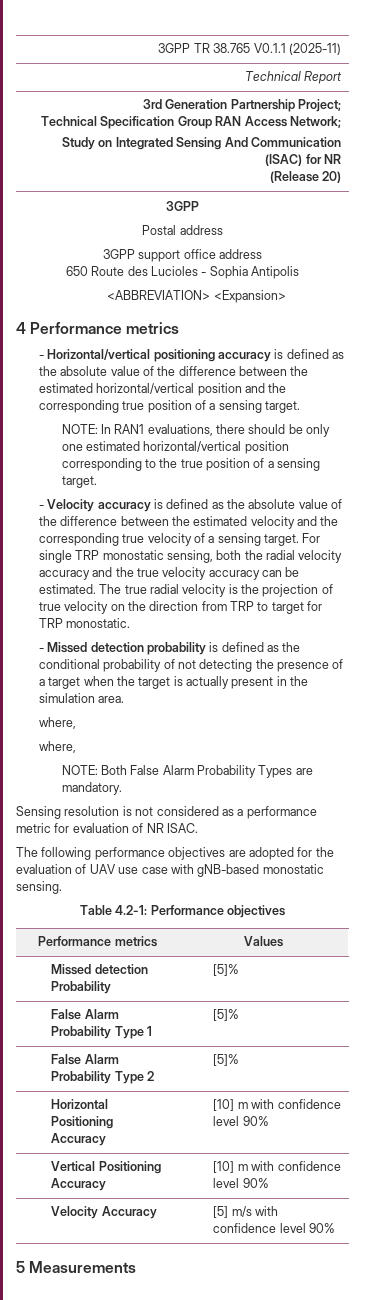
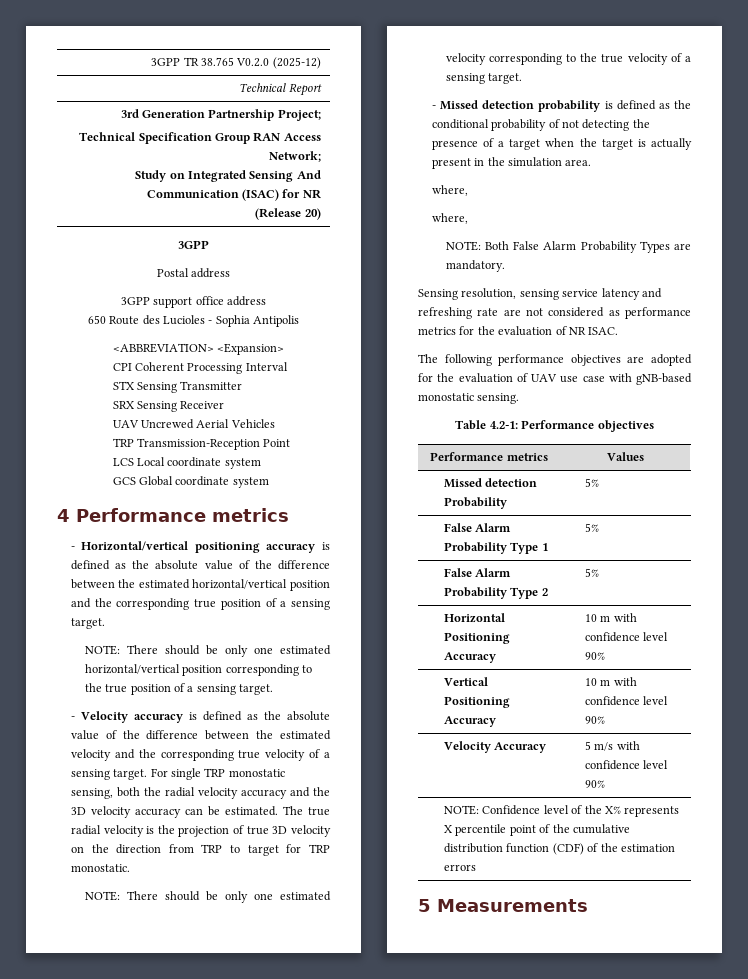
[253,43,341,55] V0.1.1 (2025-11) -> [236,57,321,69] V0.2.0 (2025-12)
(286, 296) none -> [112,362,288,374] [112,381,243,393] [112,401,225,412] [112,419,275,429] [112,438,291,450] [112,457,261,469] [112,476,269,488] // CPI Coherent Processing Interval // STX Sensing Transmitter // SRX Sensing Receiver // UAV Uncrewed Aerial Vehicles // TRP Transmission-Reception Point // LCS Local coordinate system // GCS Global coordinate system
[100,424,246,436] In RAN1 evaluations, there -> [126,645,158,654] There
[136,568,159,577] true -> [70,807,86,815] 3D
(61, 606) none -> [272,826,288,834] 3D
(131, 623) none -> [84,891,331,903] [445,53,691,65] [445,73,523,84] // NOTE: There should be only one estimated velocity corresponding to the true velocity of a sensing target.
[64,806,317,819] [16,823,70,833] resolution is not considered as a performance metric for -> [461,288,662,300] [418,307,691,319] [418,326,495,335] resolution, sensing service latency and refreshing rate are not considered as performance metrics for the
[213,964,240,976] [5]% -> [585,478,600,487] 5%
[213,1009,240,1021] [5]% -> [585,523,600,532] 5%
[213,1054,240,1066] [5]% -> [585,568,600,577] 5%
[213,1099,235,1111] [10] -> [585,614,598,622] 10
[213,1161,235,1173] [10] -> [585,678,598,686] 10
[213,1206,229,1218] [5] -> [585,741,592,750] 5
(336, 1228) none -> [444,805,680,817] [444,824,630,836] [444,843,675,855] [444,864,477,871] // NOTE: Confidence level of the X% represents X percentile point of the cumulative distribution function (CDF) of the estimation errors

